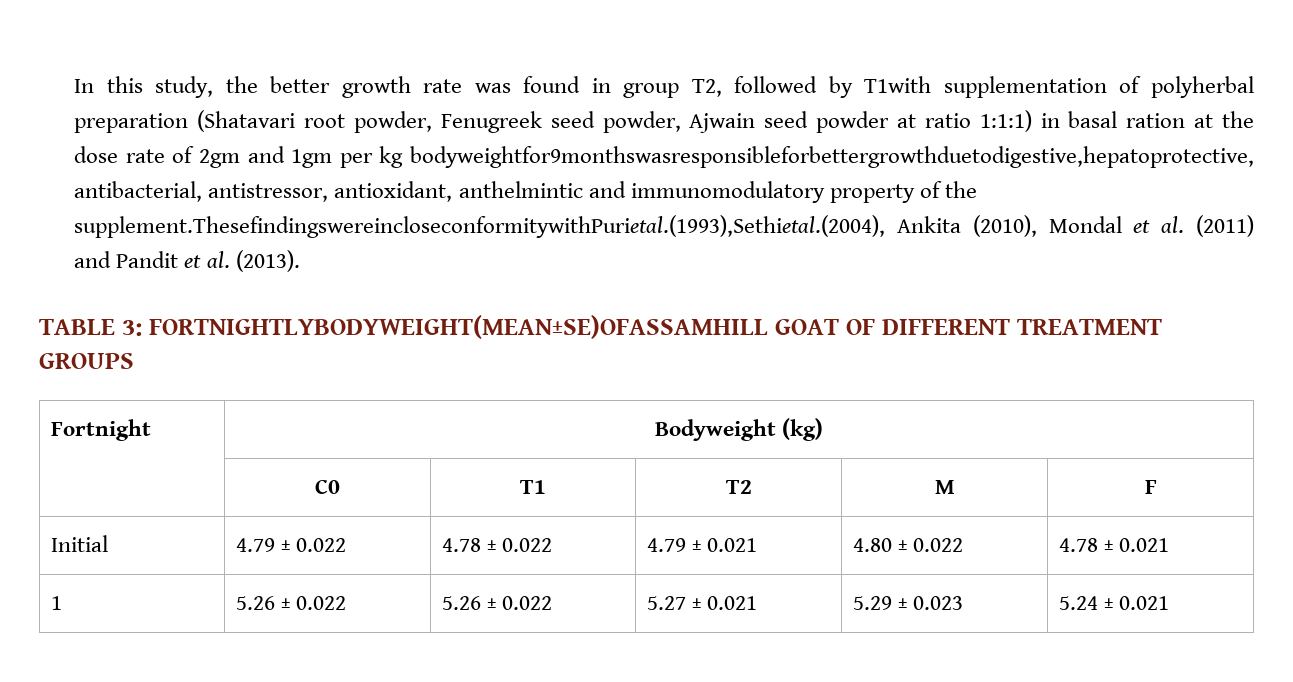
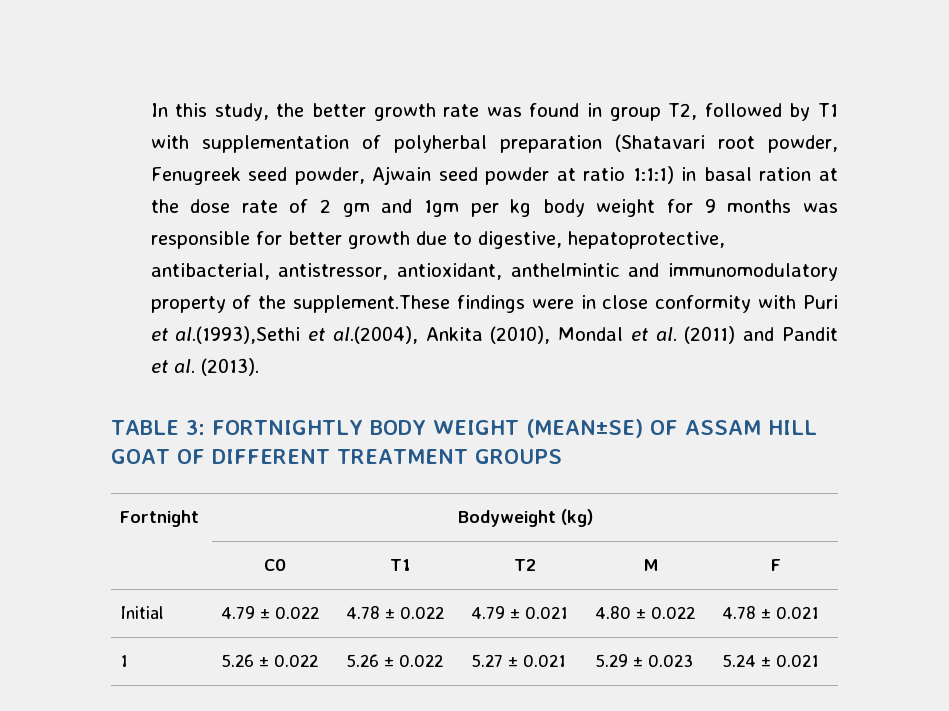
[864,76,932,93] T1with -> [818,103,839,117] [150,135,189,149] T1 with
[199,149,241,168] 2gm -> [320,199,370,217] 2 gm
[409,146,1254,168] bodyweightfor9monthswasresponsibleforbettergrowthduetodigestive,hepatoprotective, -> [542,199,839,217] [150,231,725,249] body weight for 9 months was responsible for better growth due to digestive, hepatoprotective,
[74,215,886,238] supplement.ThesefindingswereincloseconformitywithPurietal.(1993),Sethietal.(2004), -> [293,295,838,313] [150,326,418,344] supplement.These findings were in close conformity with Puri et al.(1993),Sethi et al.(2004),
[149,315,769,339] FORTNIGHTLYBODYWEIGHT(MEAN±SE)OFASSAMHILL -> [211,419,817,438] FORTNIGHTLY BODY WEIGHT (MEAN±SE) OF ASSAM HILL

